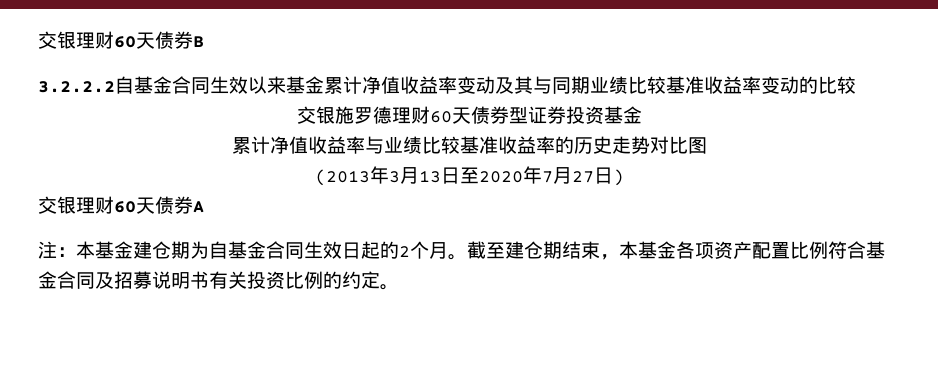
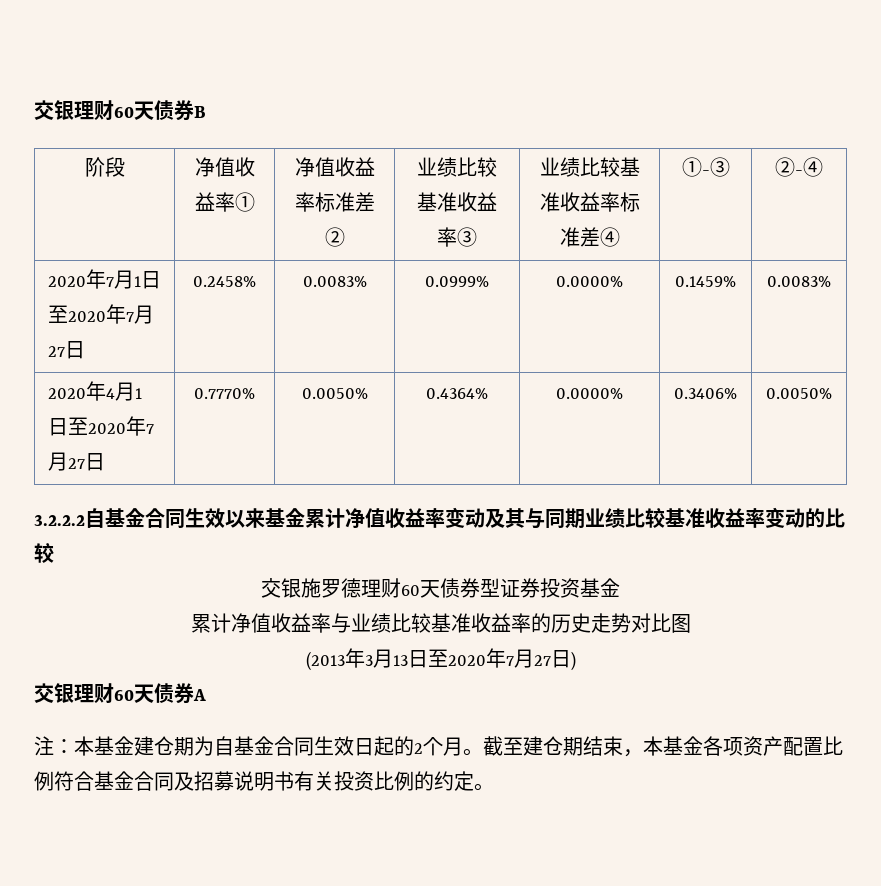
(204, 41) none -> [84,157,125,177] [194,157,255,177] [194,192,255,212] [294,157,375,177] [294,192,375,212] [324,227,345,247] [417,157,497,177] [417,192,497,212] [437,227,477,247] [539,157,640,177] [539,192,640,212] [559,227,620,247] [681,157,730,177] [775,157,823,177] [47,269,161,289] [47,304,154,324] [47,341,85,359] [192,276,256,287] [302,276,367,287] [425,276,489,287] [556,276,623,287] [675,276,736,287] [767,276,831,287] [47,381,142,401] [47,416,154,436] [47,452,105,471] [193,388,255,399] [301,388,368,399] [426,388,488,399] [556,388,623,399] [674,388,737,399] [766,388,832,399] // 阶段 | 净值收益率① | 净值收益率标准差② | 业绩比较基准收益率③ | 业绩比较基准收益率标准差④ | ①-③ | ②-④ // 2020年7月1日至2020年7月27日 | 0.2458% | 0.0083% | 0.0999% | 0.0000% | 0.1459% | 0.0083% // 2020年4月1日至2020年7月27日 | 0.7770% | 0.0050% | 0.4364% | 0.0000% | 0.3406% | 0.0050%

